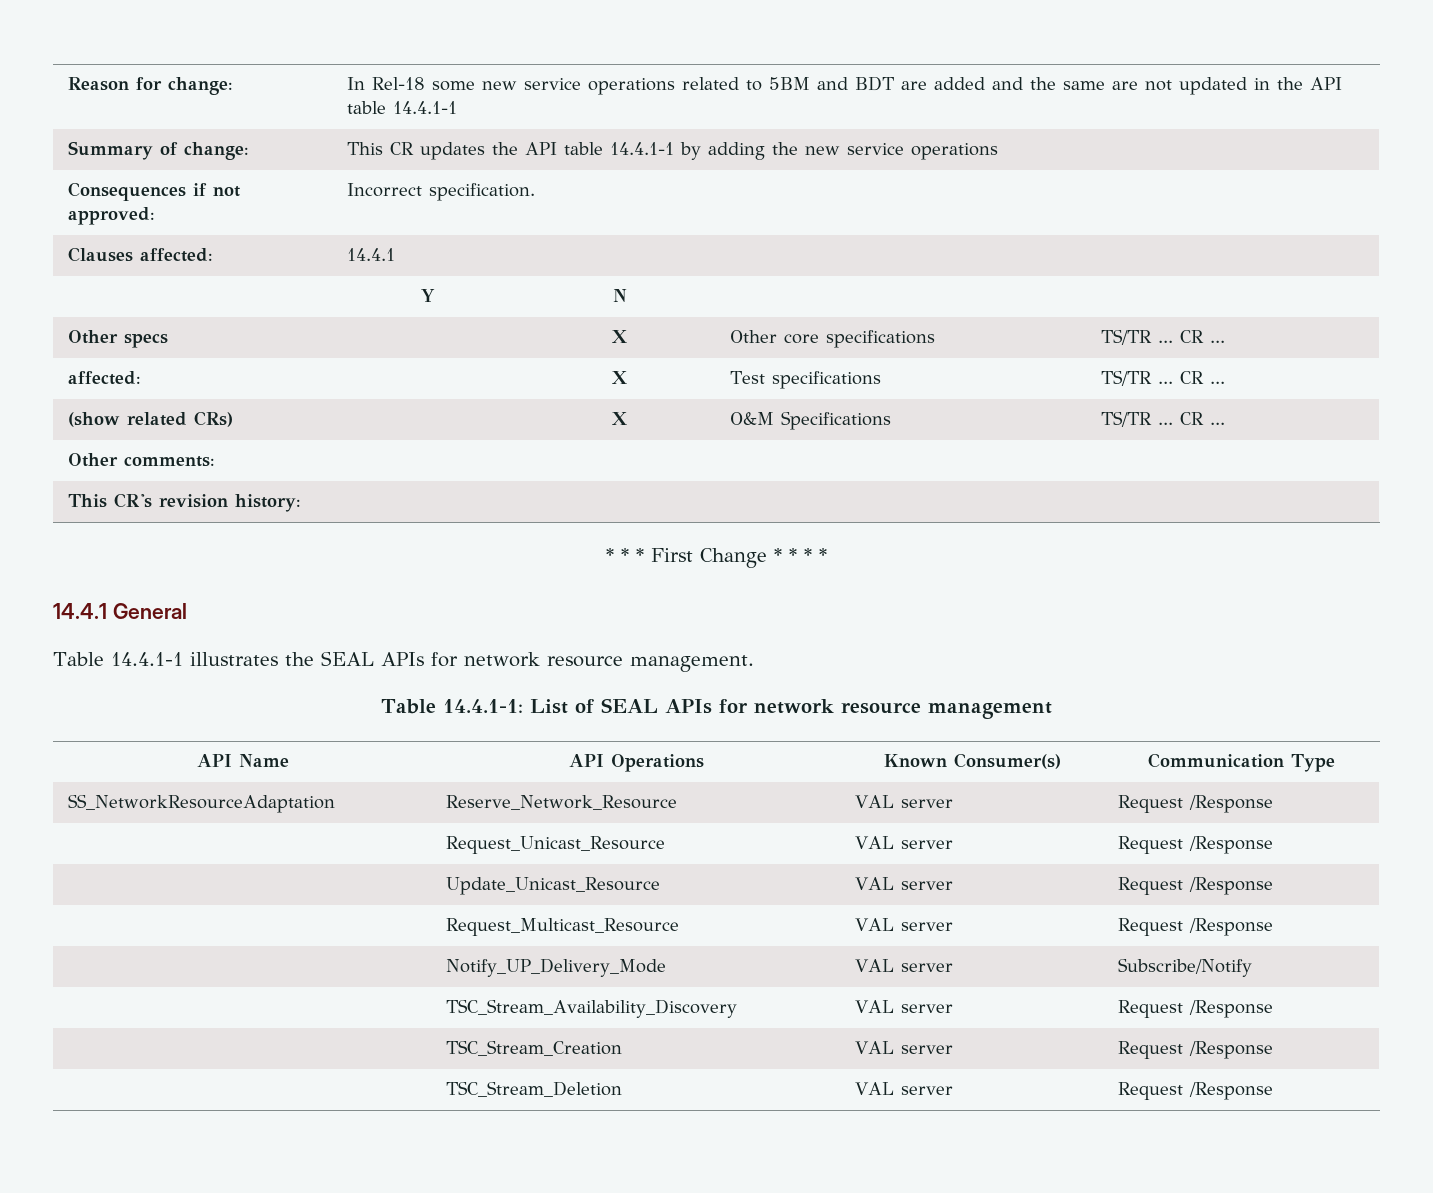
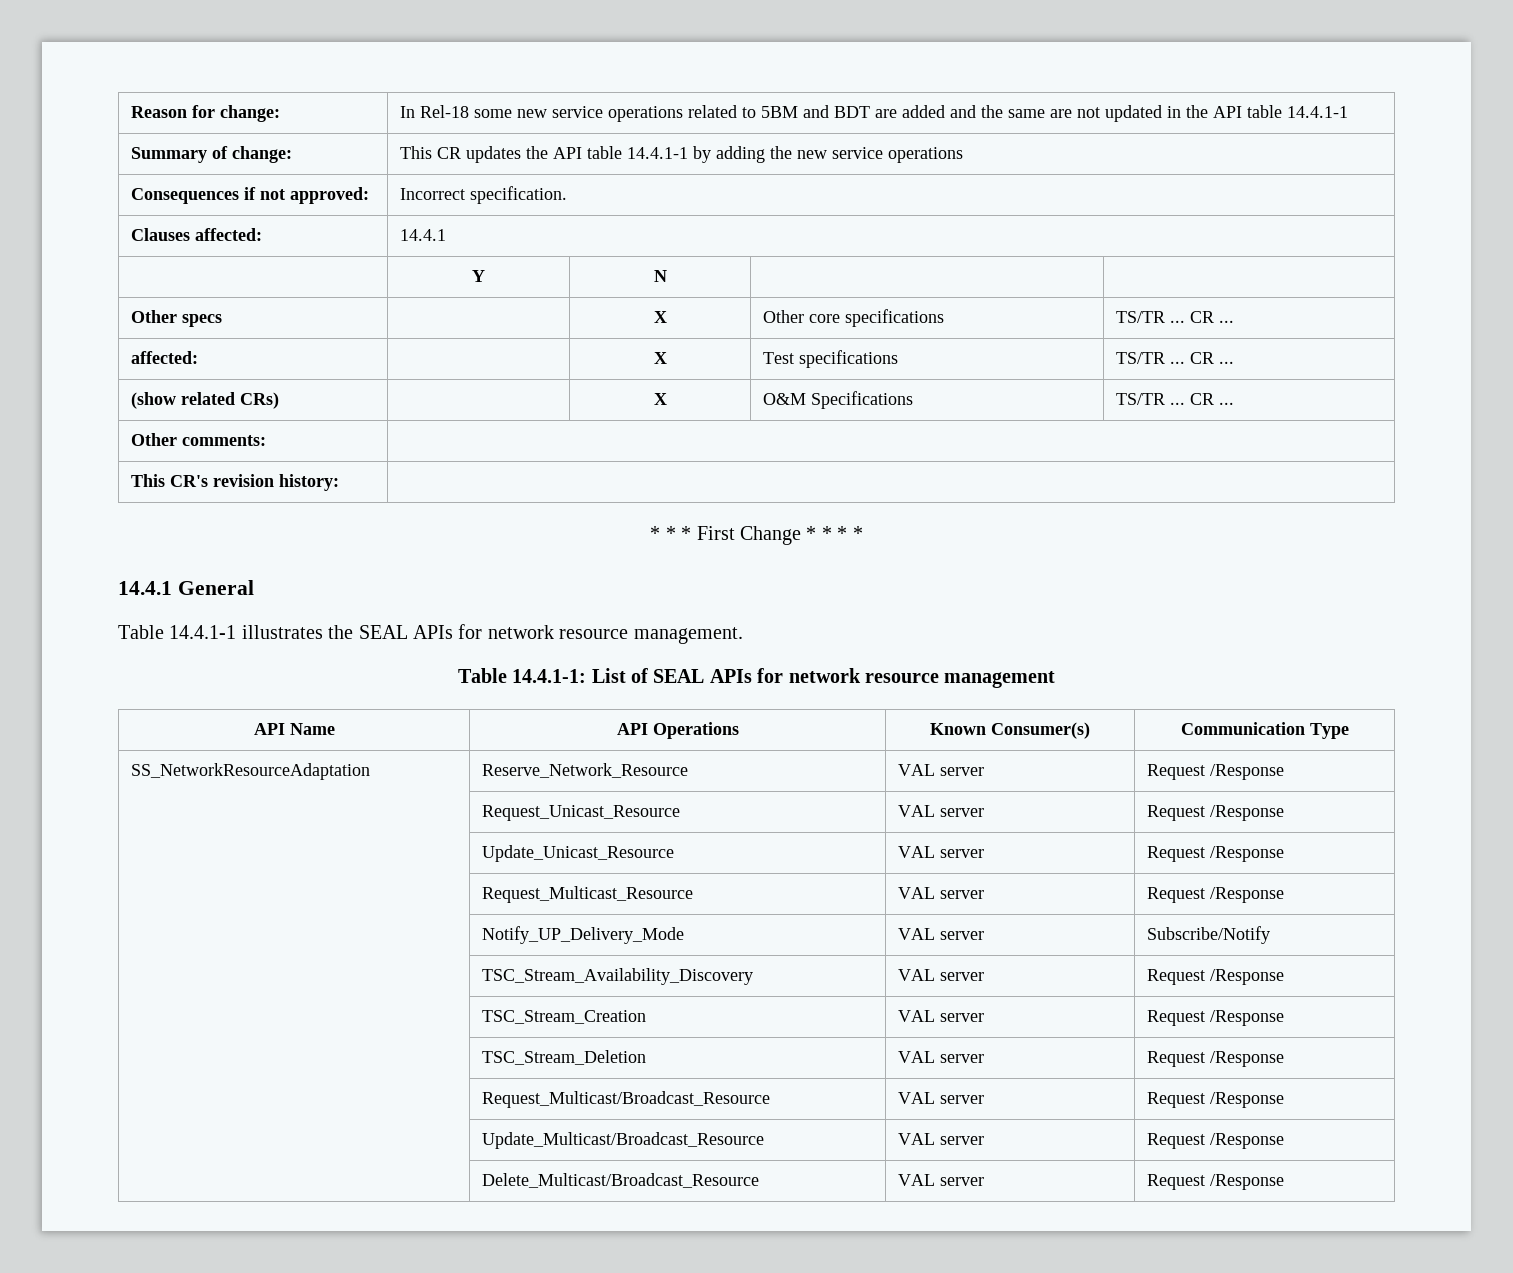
(1273, 1091) none -> [481,1091,770,1108] [897,1092,984,1104] [1146,1092,1284,1108] [481,1132,764,1149] [897,1133,984,1145] [1146,1133,1284,1149] [481,1173,759,1188] [897,1174,984,1186] [1146,1174,1284,1190] // | Request_Multicast/Broadcast_Resource | VAL server | Request /Response // | Update_Multicast/Broadcast_Resource | VAL server | Request /Response // | Delete_Multicast/Broadcast_Resource | VAL server | Request /Response

